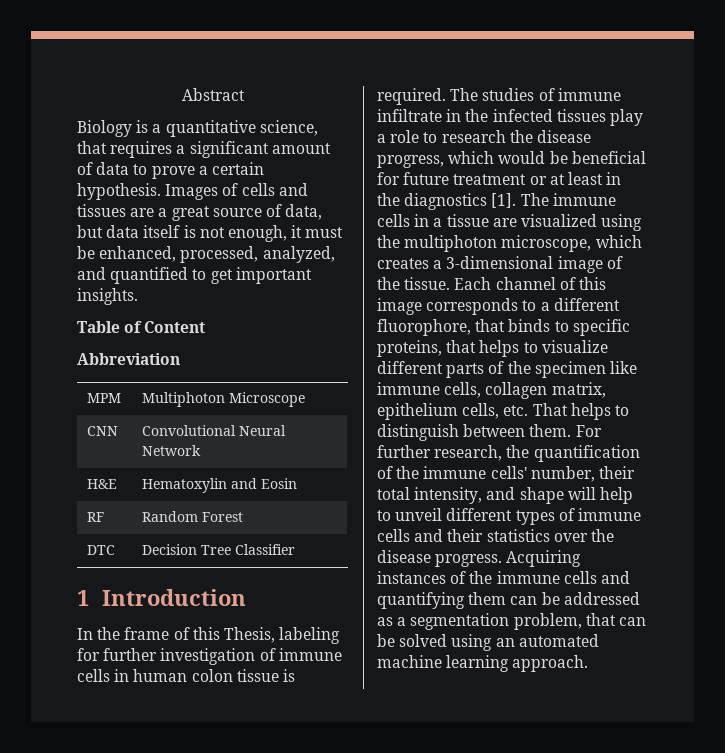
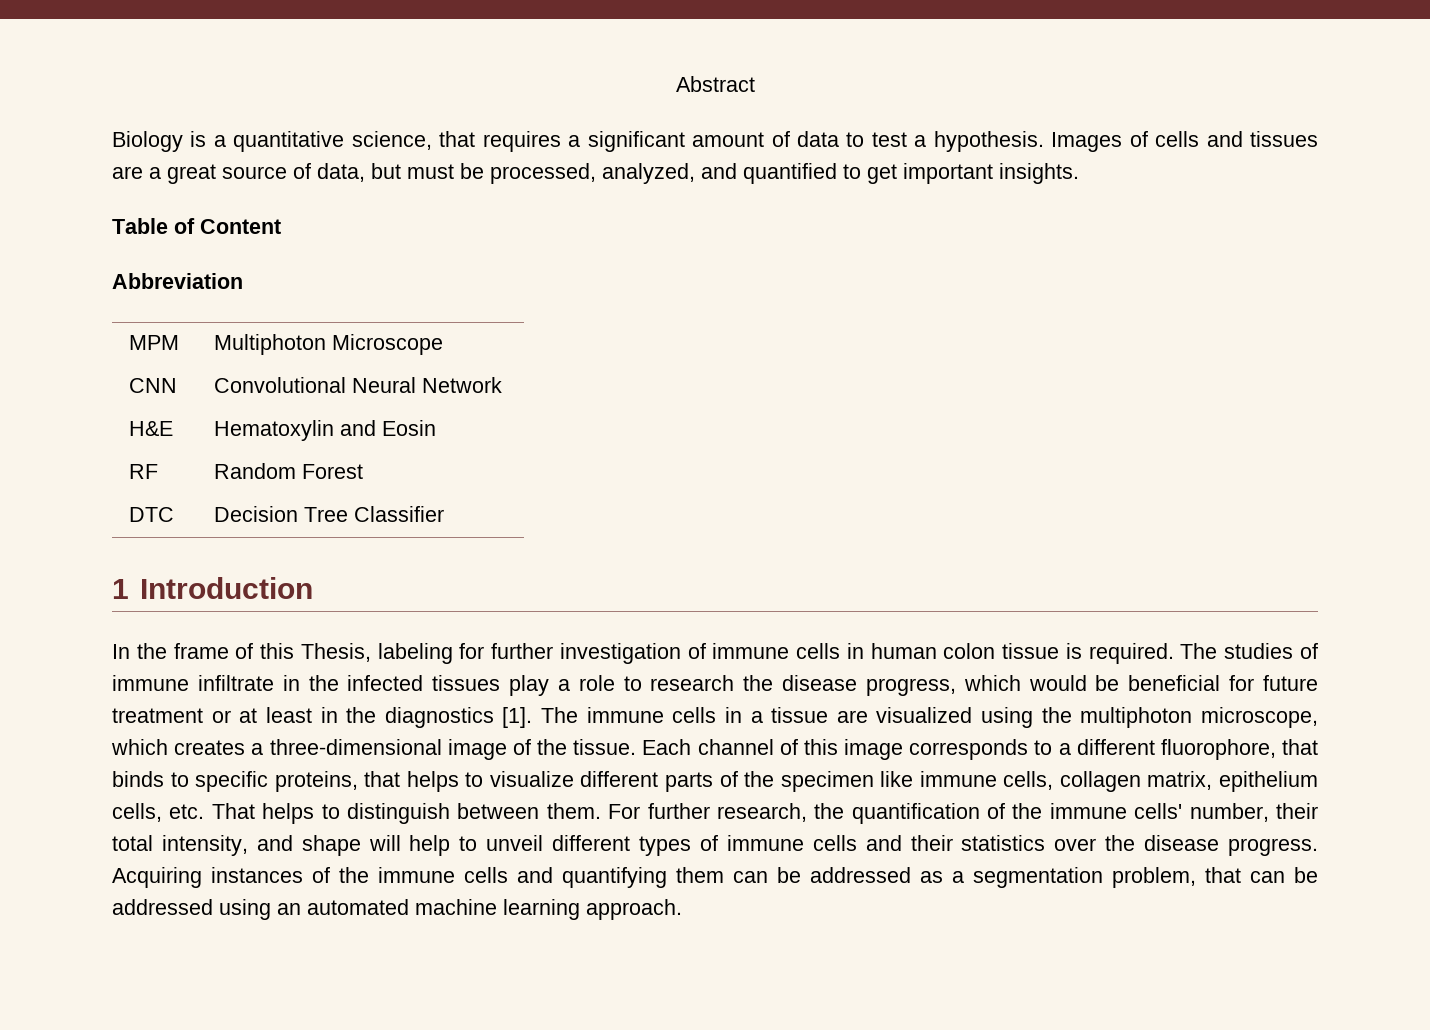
[151,162,264,179] prove a certain -> [871,132,927,147] test a
[106,225,303,242] data itself is not enough, it -> (401, 171) none
[99,246,177,262] enhanced, -> (484, 171) none
[446,256,554,269] 3-dimensional -> [269,739,442,755] three-dimensional
[399,634,448,647] solved -> [112,899,213,915] addressed

